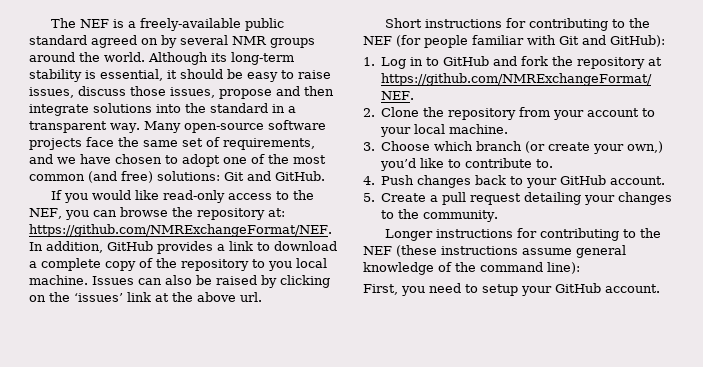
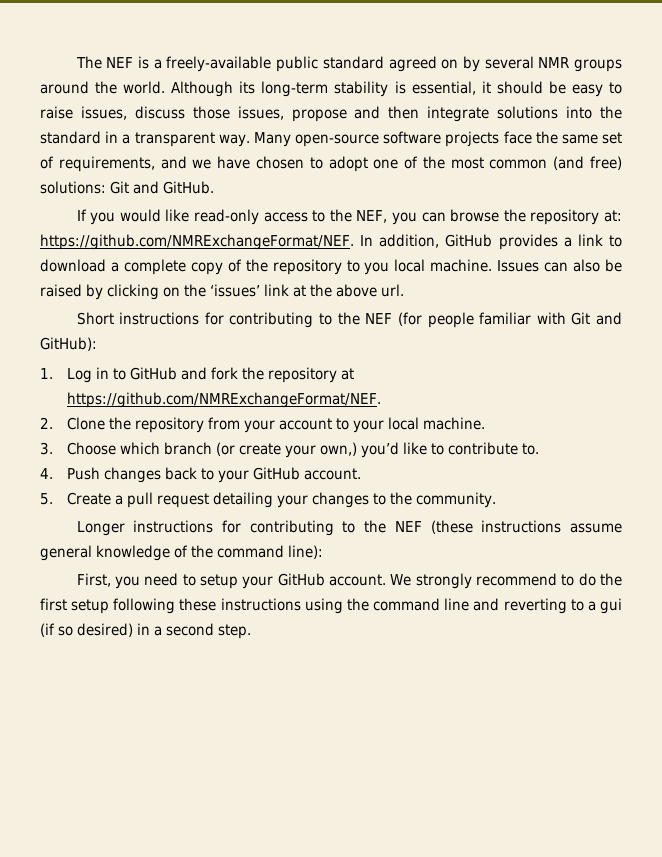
(660, 288) none -> [390,573,622,589] [40,598,622,614] [40,623,251,639] We strongly recommend to do the first setup following these instructions using the command line and reverting to a gui (if so desired) in a second step.

